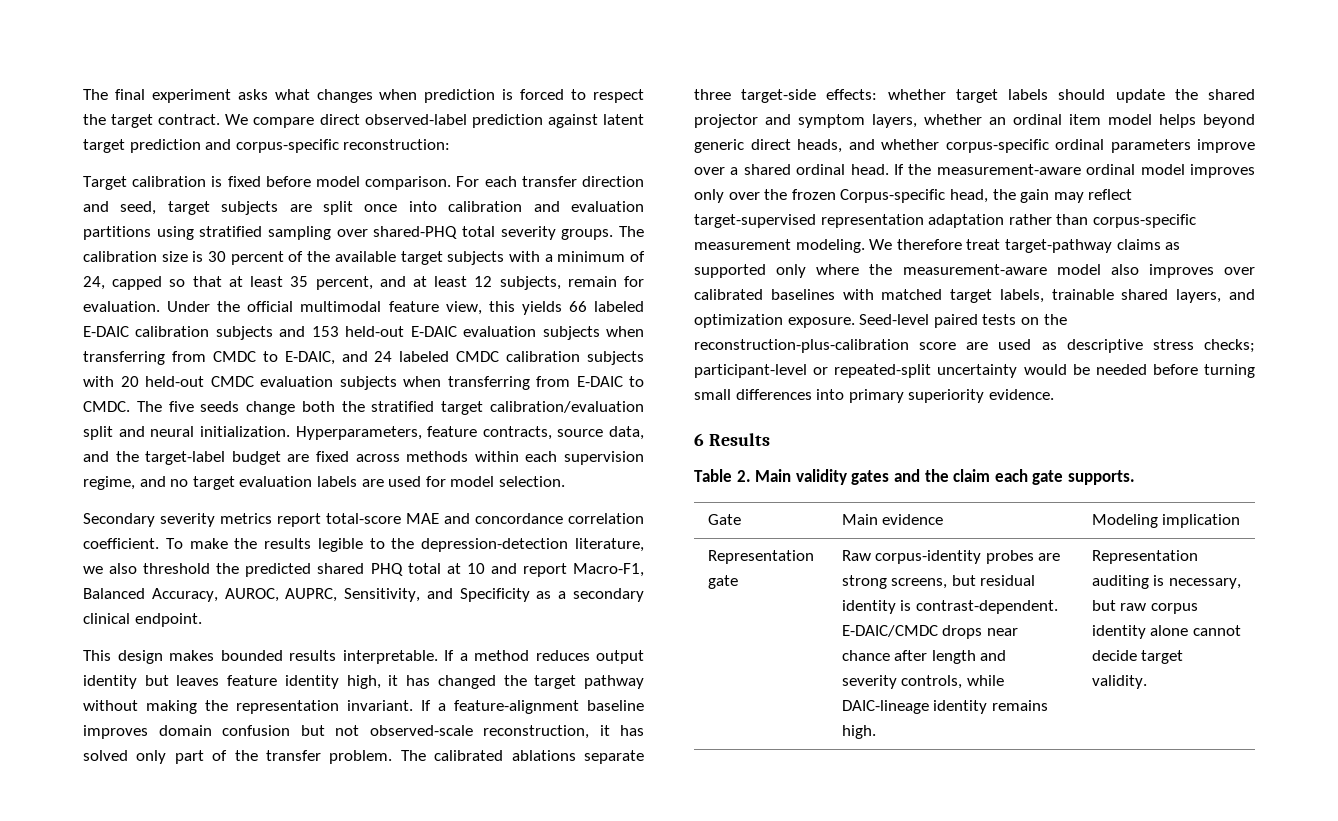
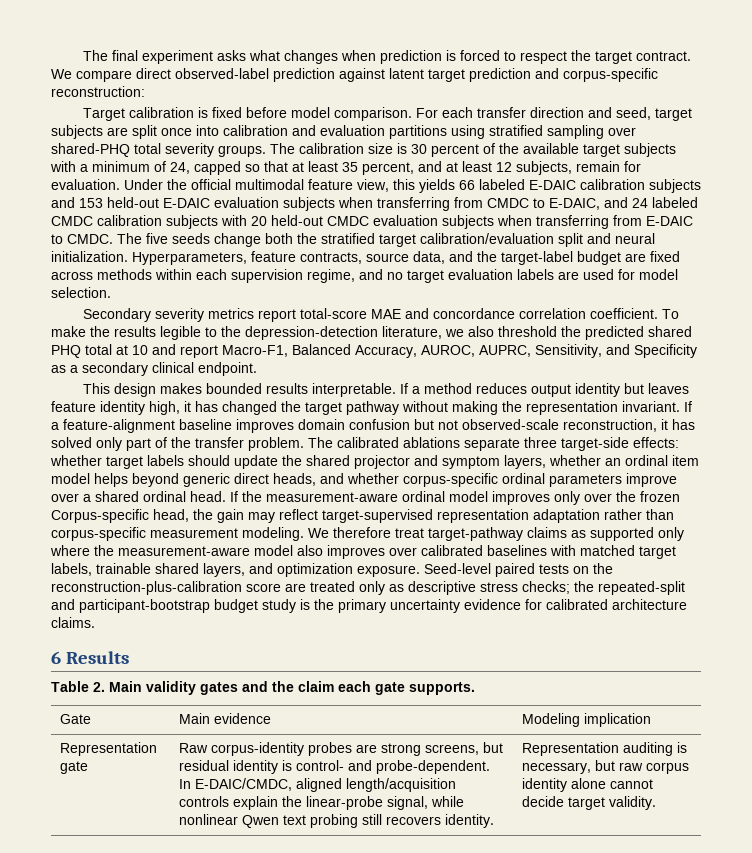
[998,339,1032,350] used -> [310,581,385,595] treated only
[694,364,1255,378] [694,389,1054,403] participant-level or repeated-split uncertainty would be needed before turning small differences into primary superiority evidence. -> [574,581,685,595] [51,599,687,613] [51,617,95,628] the repeated-split and participant-bootstrap budget study is the primary uncertainty evidence for calibrated architecture claims.
[915,600,1058,614] [841,625,1018,639] [841,650,1007,664] [841,675,1004,689] [841,700,1048,714] [841,725,876,739] contrast-dependent. E-DAIC/CMDC drops near chance after length and severity controls, while DAIC-lineage identity remains high. -> [296,760,491,774] [179,778,457,792] [179,796,465,810] [179,814,495,828] control- and probe-dependent. In E-DAIC/CMDC, aligned length/acquisition controls explain the linear-probe signal, while nonlinear Qwen text probing still recovers identity.

